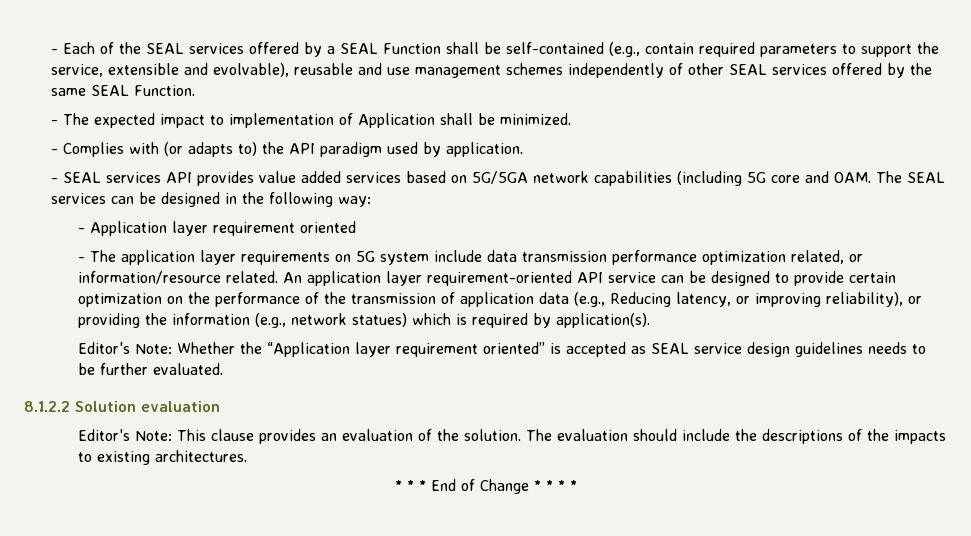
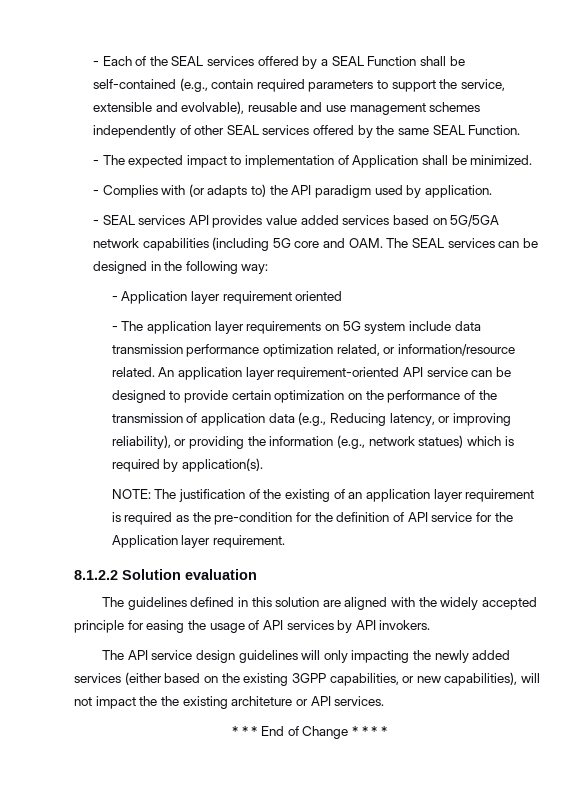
[78,342,927,357] [78,363,224,375] [24,401,220,412] [78,429,947,444] [78,450,248,465] Editor's Note: Whether the “Application layer requirement oriented” is accepted as SEAL service design guidelines needs to be further evaluated. // 8.1.2.2 Solution evaluation // Editor's Note: This clause provides an evaluation of the solution. The evaluation should include the descriptions of the impacts to existing architectures. -> [111,489,535,502] [111,512,513,525] [111,535,286,548] [74,569,257,580] [101,597,538,610] [74,620,431,633] [101,650,511,663] [74,672,541,686] [74,696,385,709] NOTE: The justification of the existing of an application layer requirement is required as the pre-condition for the definition of API service for the Application layer requirement. // 8.1.2.2 Solution evaluation // The guidelines defined in this solution are aligned with the widely accepted principle for easing the usage of API services by API invokers. // The API service design guidelines will only impacting the newly added services (either based on the existing 3GPP capabilities, or new capabilities), will not impact the the existing architeture or API services.

